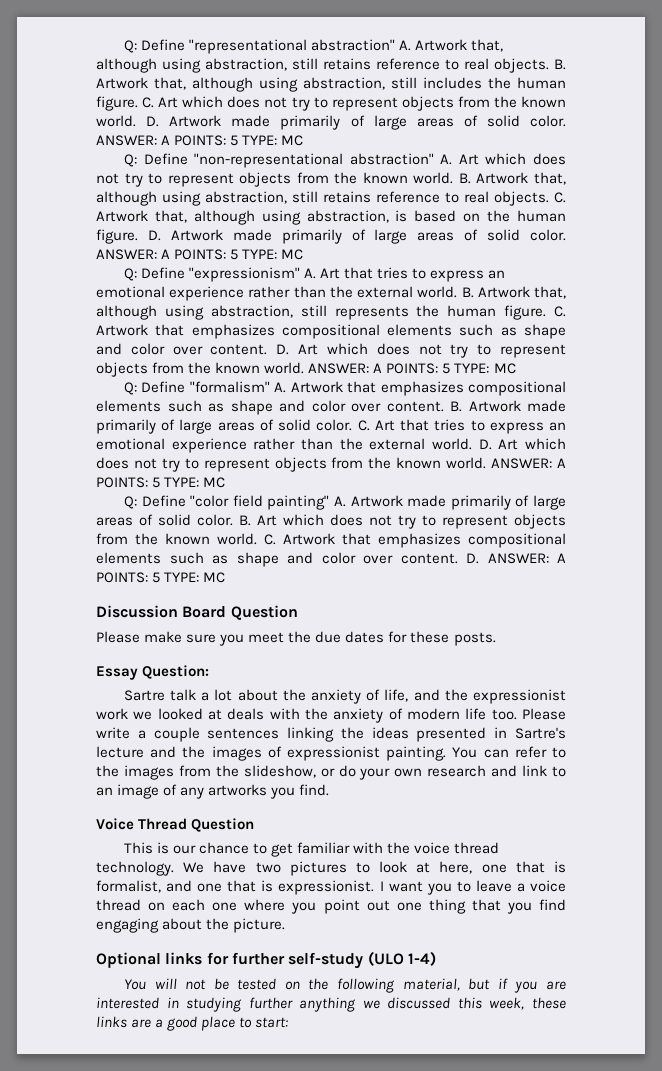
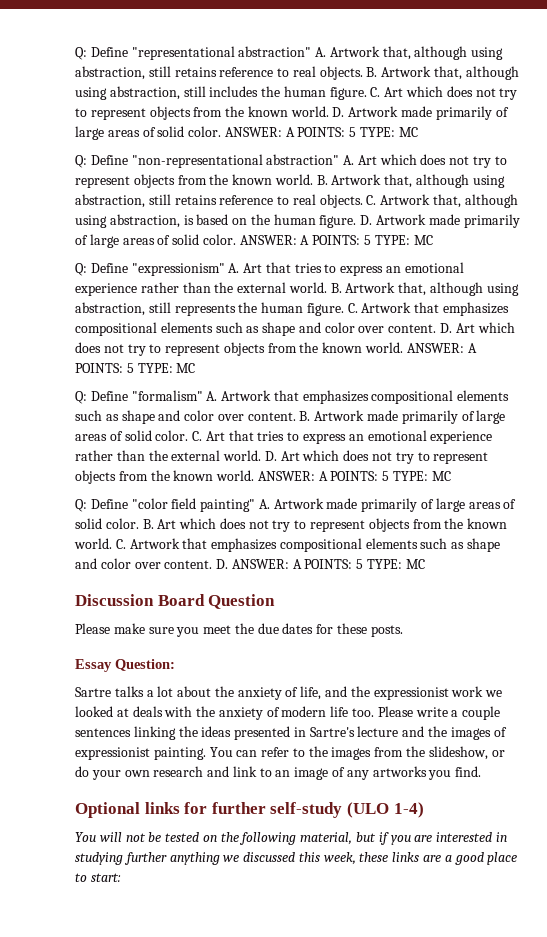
[170,689,197,701] talk -> [114,686,144,697] talks
[96,818,255,832] [123,842,500,857] [96,861,566,876] [96,880,566,895] [96,899,566,914] [96,918,286,933] // Voice Thread Question // This is our chance to get familiar with the voice thread technology. We have two pictures to look at here, one that is formalist, and one that is expressionist. I want you to leave a voice thread on each one where you point out one thing that you find engaging about the picture. -> (482, 771) none

